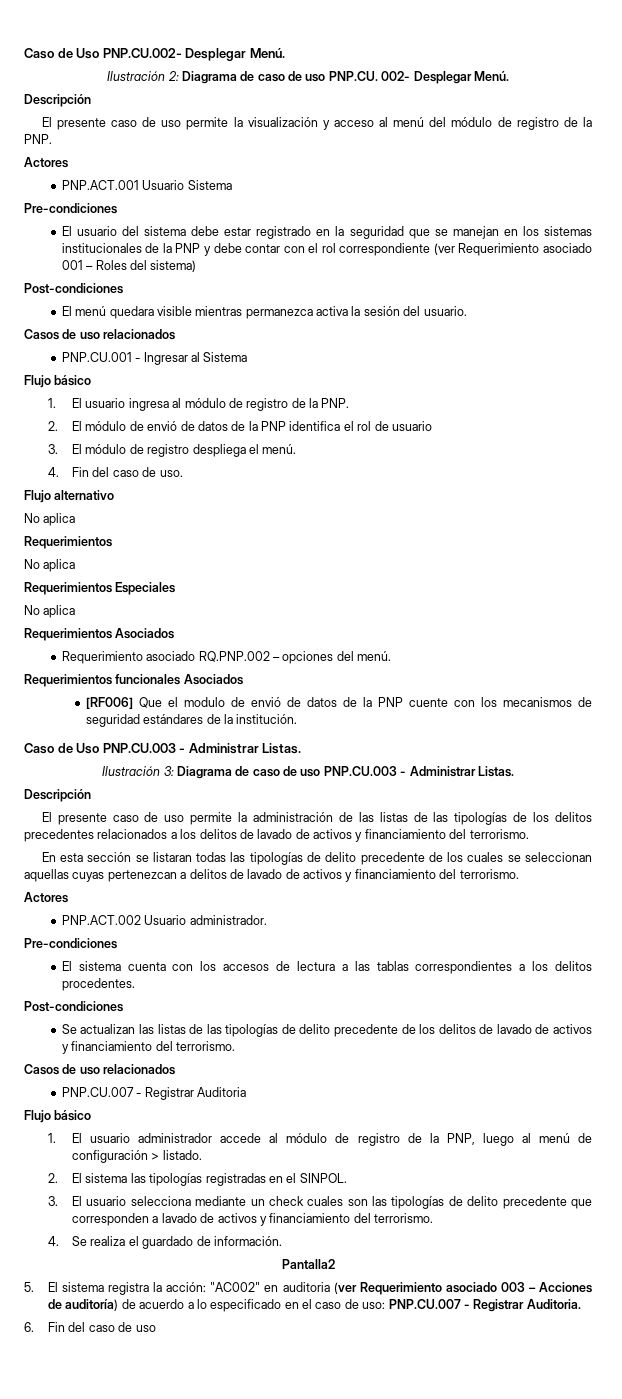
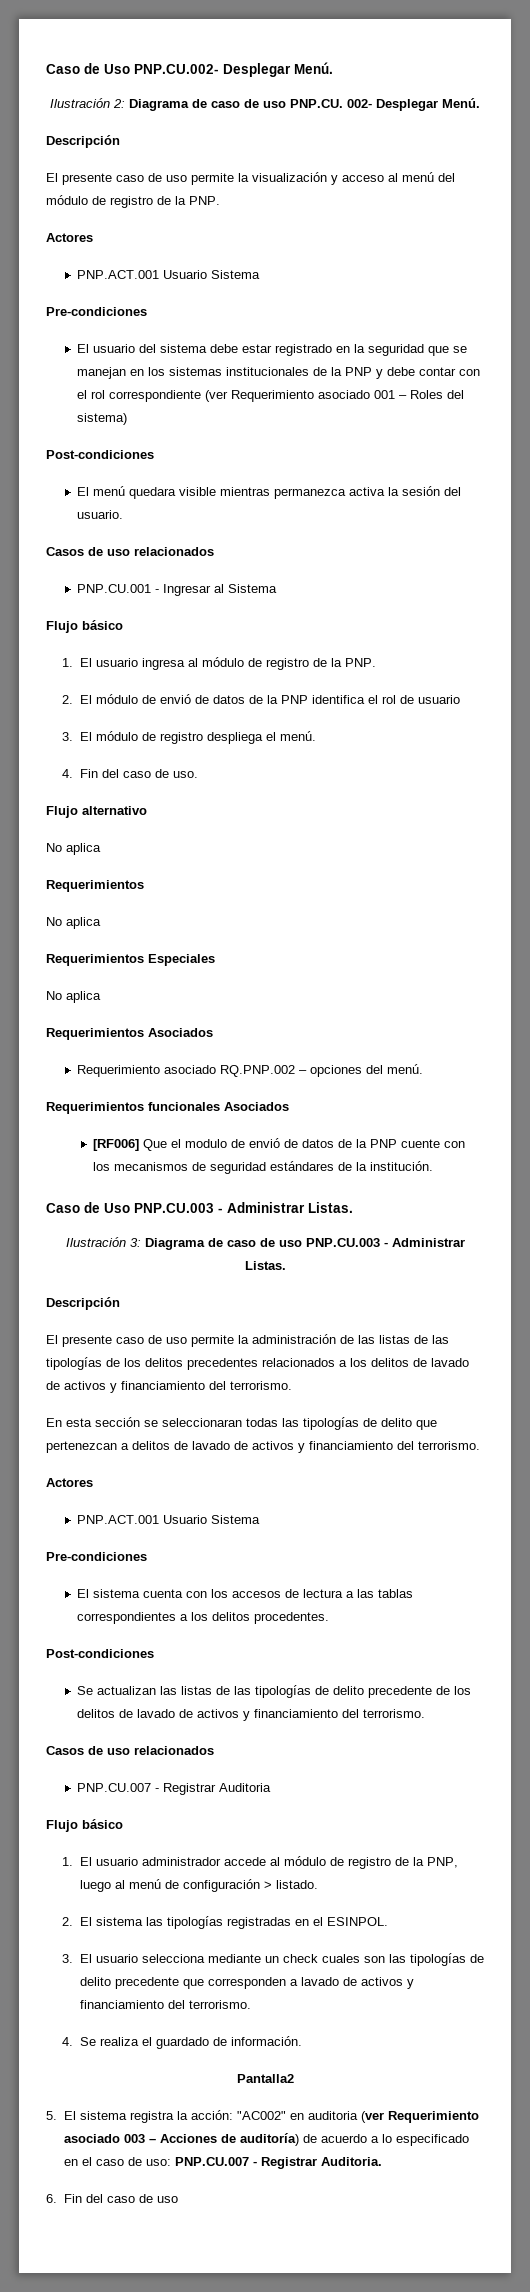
[152,852,192,862] listaran -> [162,1418,242,1427] seleccionaran
[360,852,592,865] [24,869,105,882] precedente de los cuales se seleccionan aquellas cuyas -> [416,1420,437,1430] que
[61,915,267,925] PNP.ACT.002 Usuario administrador. -> [76,1515,260,1524] PNP.ACT.001 Usuario Sistema
[299,1173,347,1183] SINPOL. -> [326,1917,388,1926] ESINPOL.

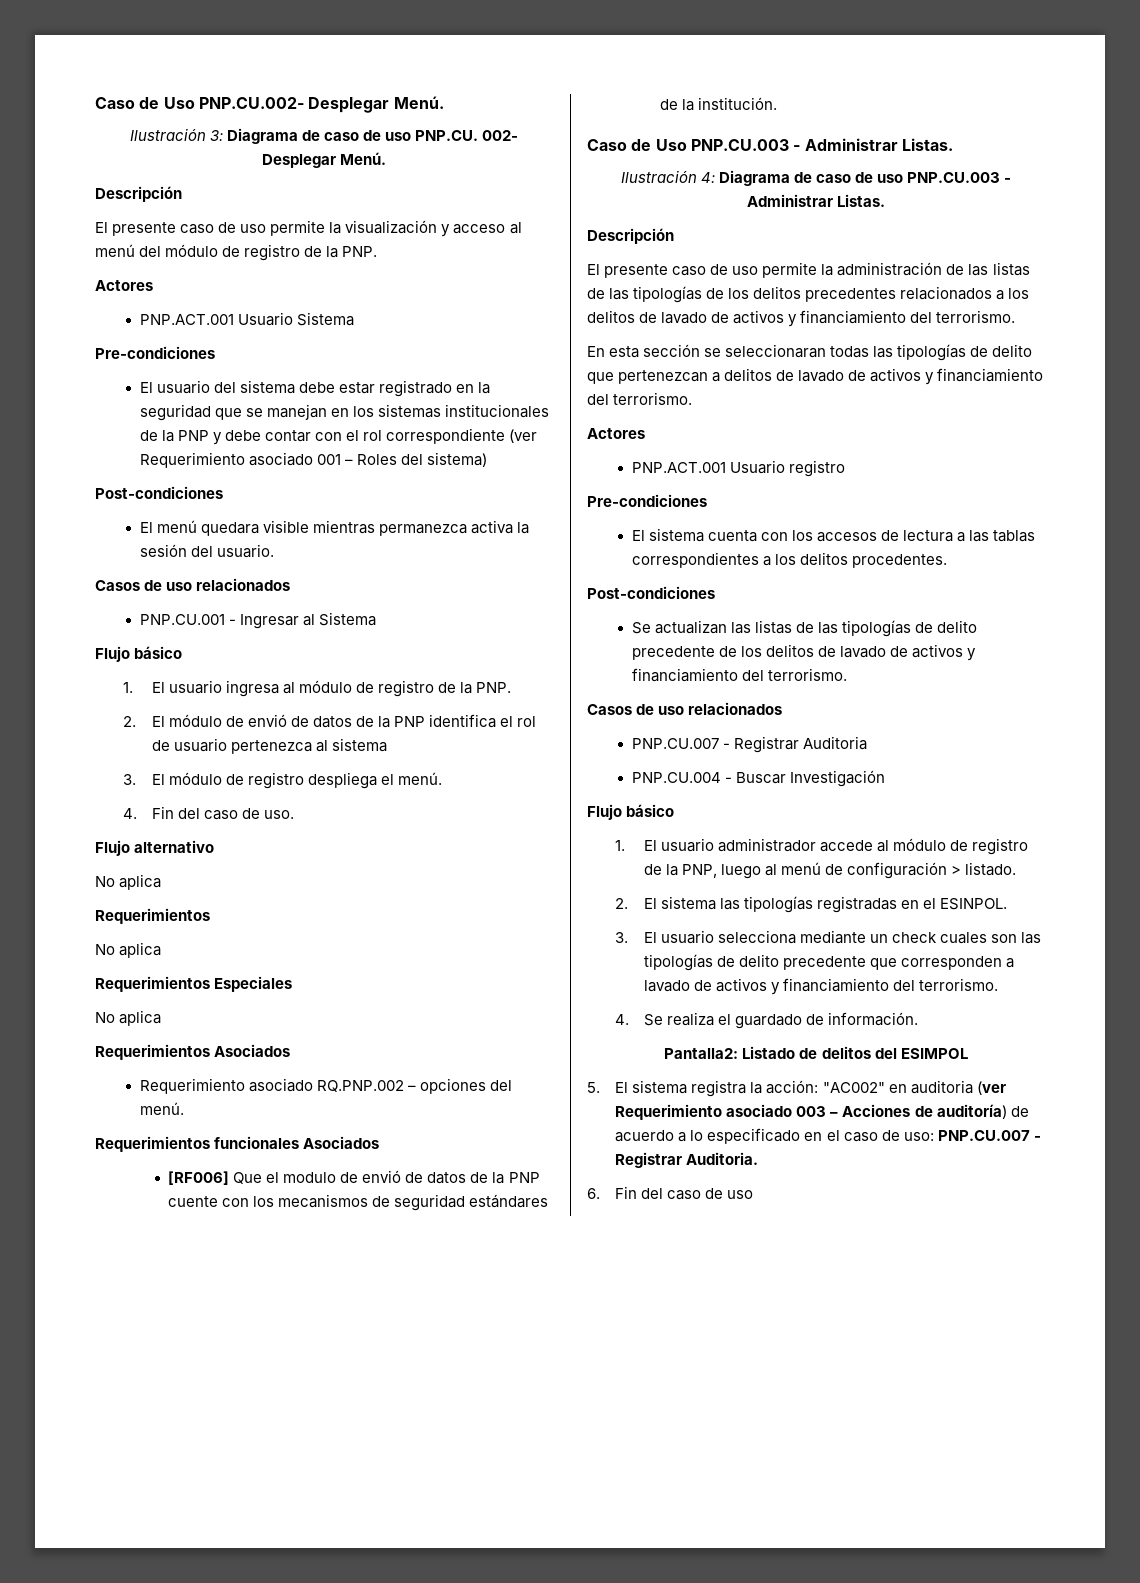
[113,99,125,108] 2: -> [209,130,223,141] 3:
(460, 699) none -> [230,738,387,754] pertenezca al sistema
[129,1238,141,1247] 3: -> [700,172,715,183] 4:
[210,1515,260,1524] Sistema -> [788,460,845,477] registro
(271, 1787) none -> [631,770,885,787] // PNP.CU.004 - Buscar Investigación
[236,2074,294,2083] Pantalla2 -> [664,1046,968,1059] Pantalla2: Listado de delitos del ESIMPOL

